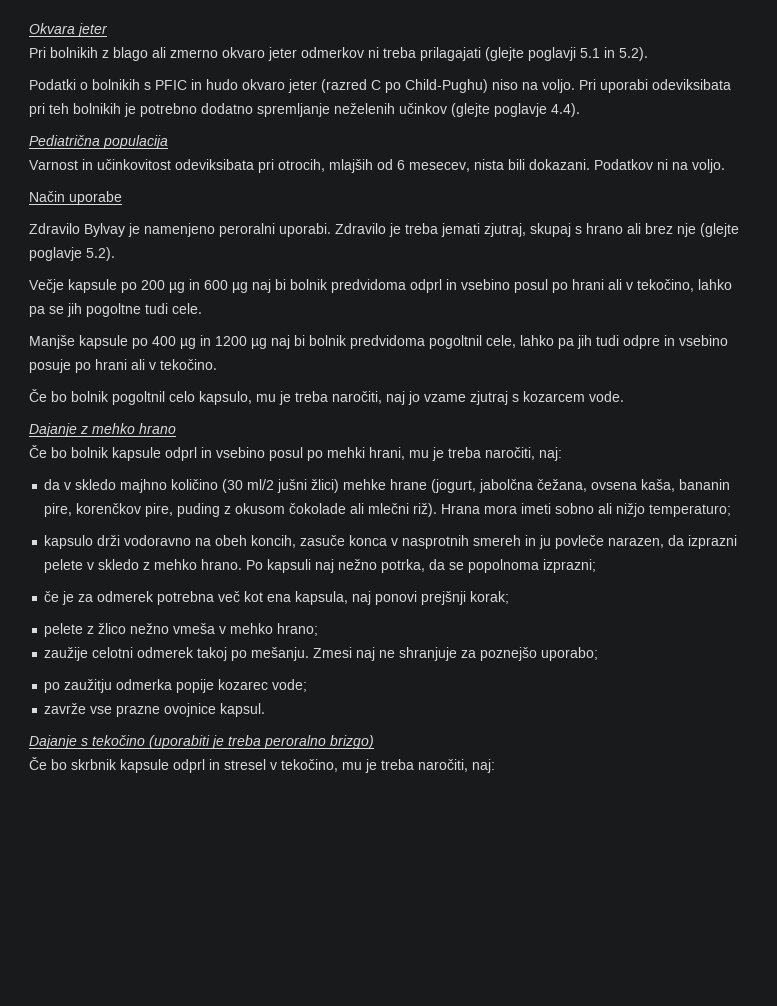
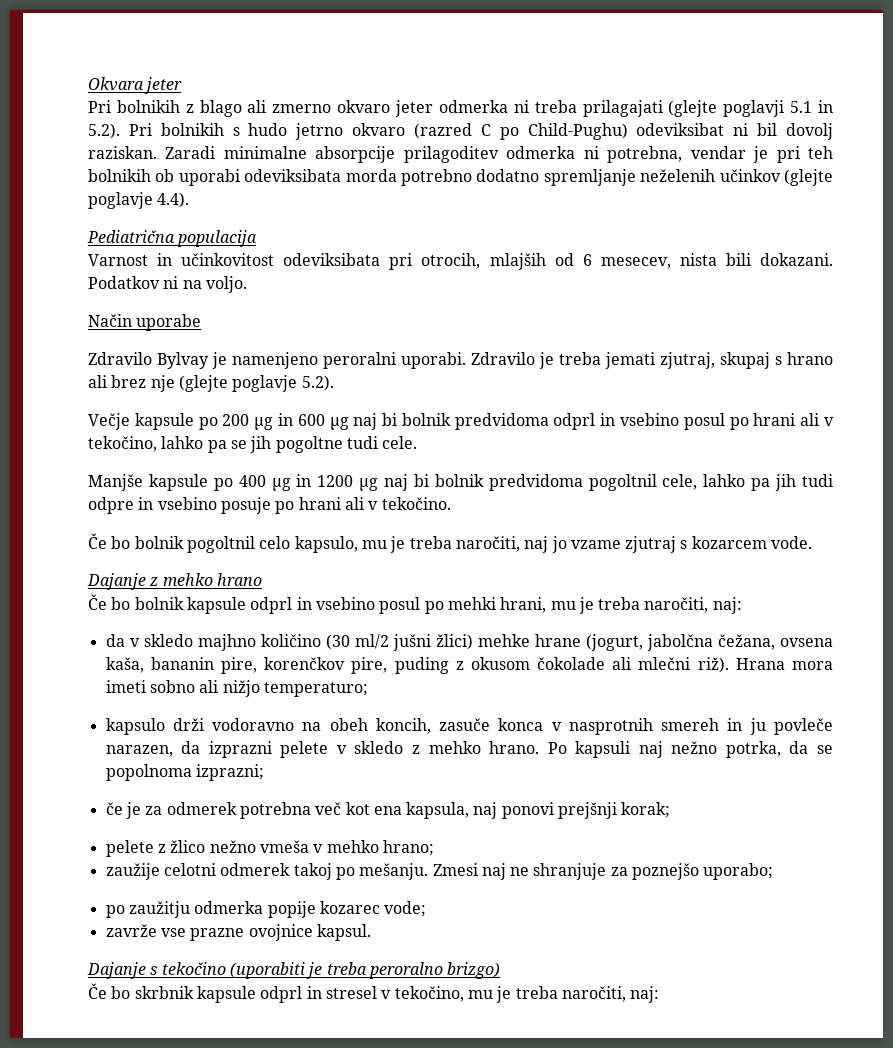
[301,47,364,58] odmerkov -> [438,100,508,113] odmerka
[29,79,731,93] [29,103,136,117] // Podatki o bolnikih s PFIC in hudo okvaro jeter (razred C po Child-Pughu) niso na voljo. Pri uporabi odeviksibata pri teh bolnikih je -> [128,123,833,140] [88,146,834,163] [88,169,397,186] Pri bolnikih s hudo jetrno okvaro (razred C po Child-Pughu) odeviksibat ni bil dovolj raziskan. Zaradi minimalne absorpcije prilagoditev odmerka ni potrebna, vendar je pri teh bolnikih ob uporabi odeviksibata morda

